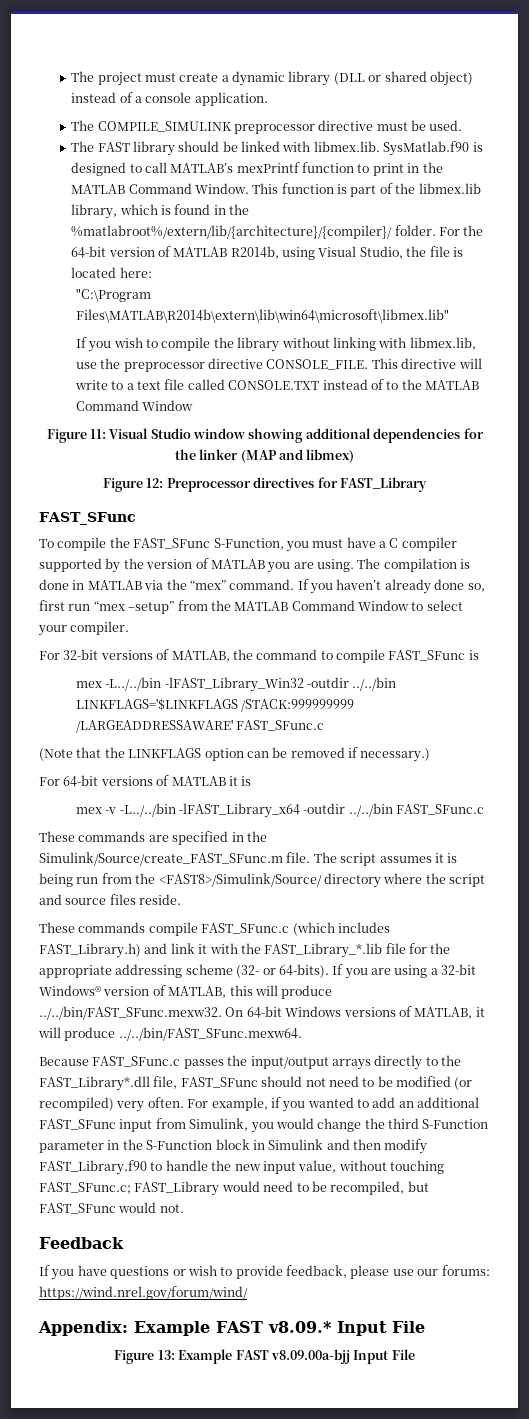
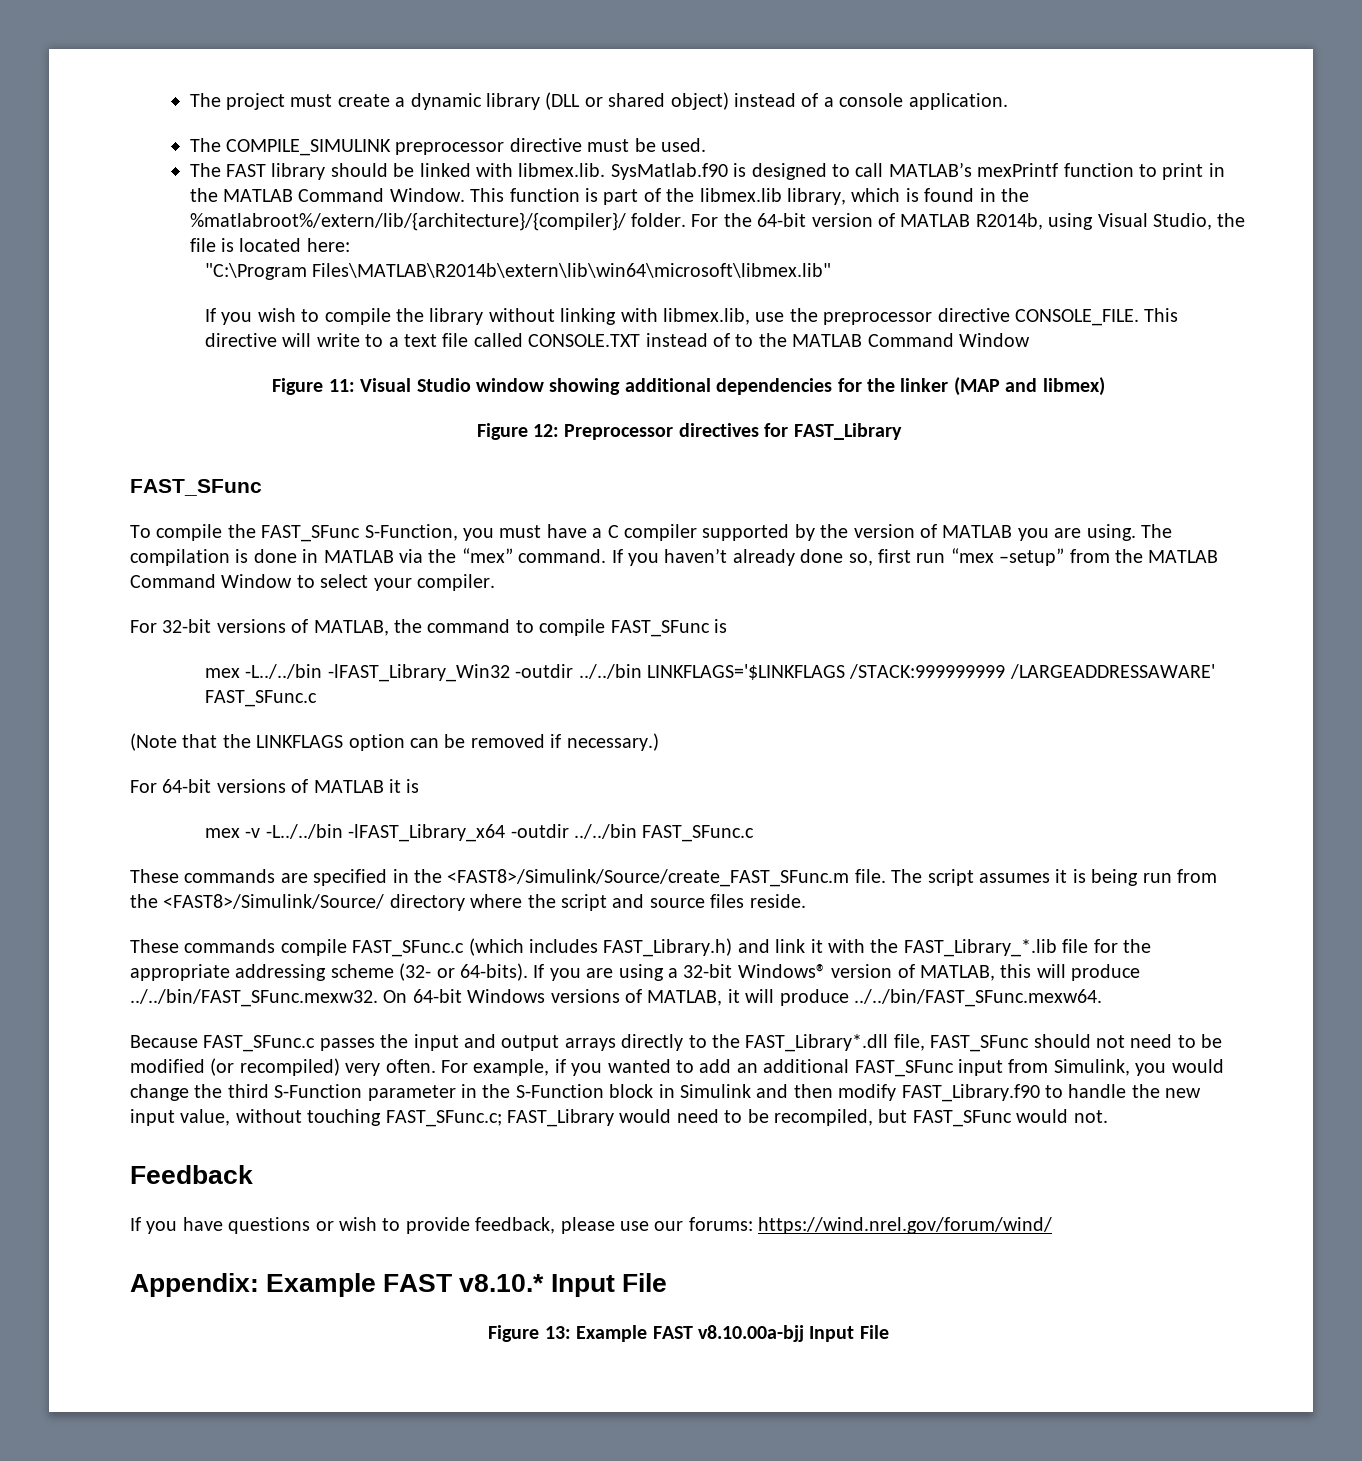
[39,852,283,866] Simulink/Source/create_FAST_SFunc.m -> [447,869,850,887] <FAST8>/Simulink/Source/create_FAST_SFunc.m
[250,1056,329,1069] input/output -> [413,1034,560,1051] input and output
[267,1321,332,1333] v8.09.* -> [459,1274,545,1292] v8.10.*
[270,1349,350,1364] v8.09.00a-bjj -> [697,1325,804,1342] v8.10.00a-bjj

